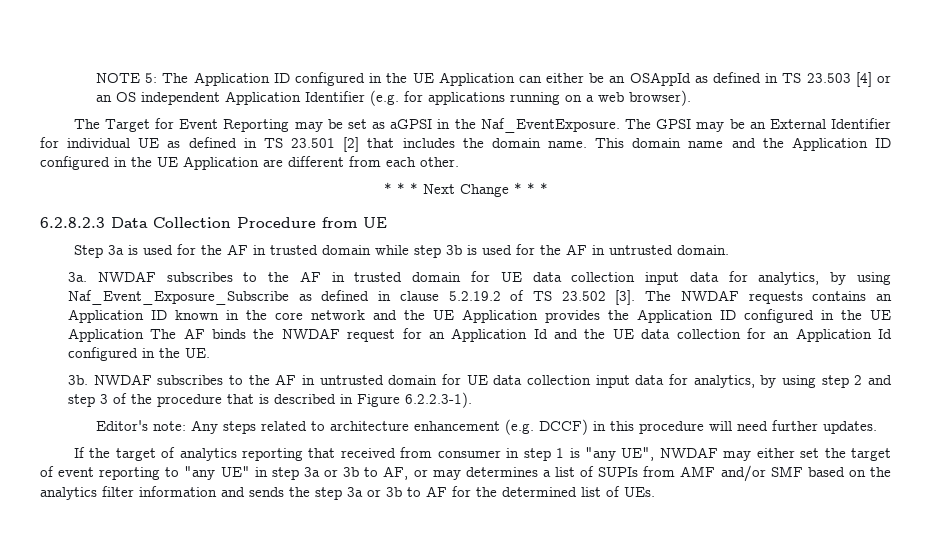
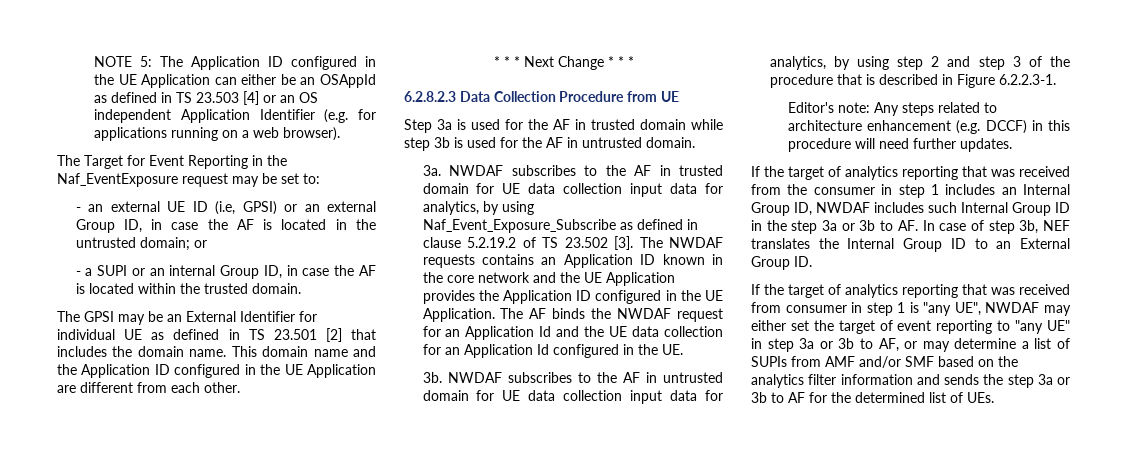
[294,118,620,133] may be set as aGPSI in the Naf_EventExposure. -> [252,155,287,166] [57,173,320,187] [75,201,376,215] [75,219,376,233] [75,237,207,251] [75,265,377,279] [75,283,301,294] in the Naf_EventExposure request may be set to: // - an external UE ID (i.e, GPSI) or an external Group ID, in case the AF is located in the untrusted domain; or // - a SUPI or an internal Group ID, in case the AF is located within the trusted domain. //
[67,328,144,342] Application -> [422,308,495,322] Application.
[404,392,472,408] 6.2.2.3-1). -> [998,74,1056,85] 6.2.2.3-1.
(336, 453) none -> [991,166,1070,177] [751,184,1070,198] [751,202,1070,216] [751,220,1070,234] [751,238,1070,252] [751,256,812,270] [751,284,1015,298] was received from the consumer in step 1 includes an Internal Group ID, NWDAF includes such Internal Group ID in the step 3a or 3b to AF. In case of step 3b, NEF translates the Internal Group ID to an External Group ID. // If the target of analytics reporting that was
[465,467,538,477] determines -> [954,338,1017,349] determine

